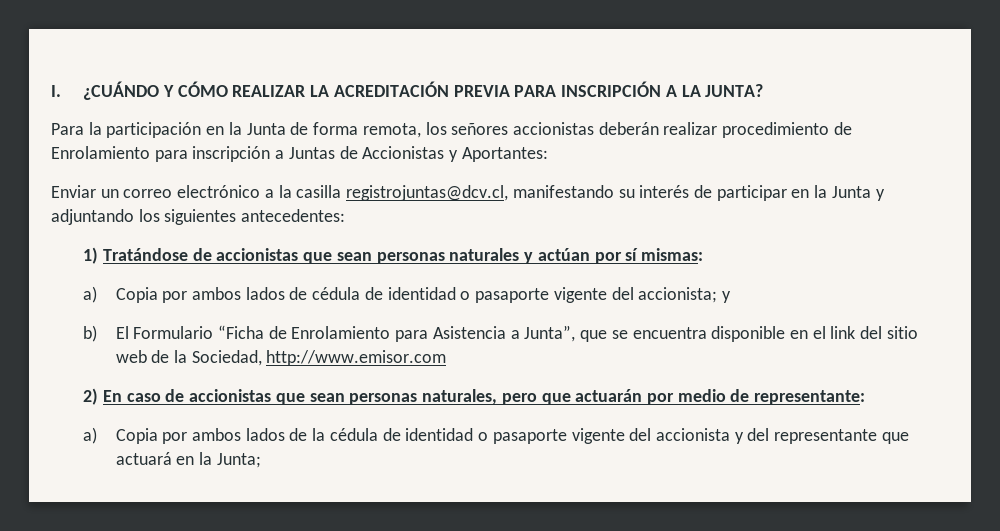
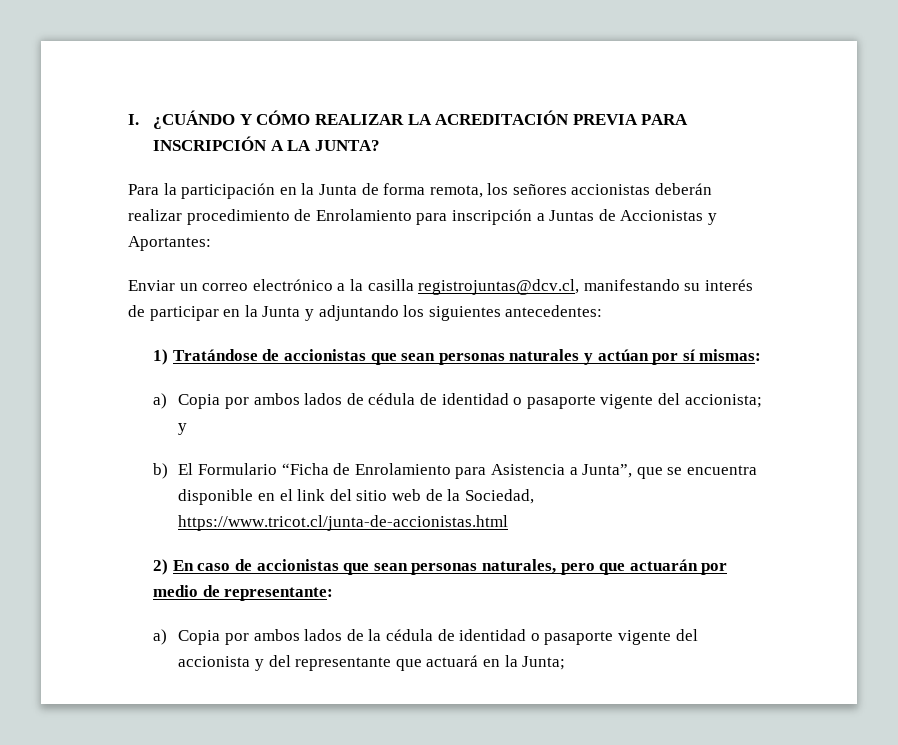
[266,350,447,366] http://www.emisor.com -> [178,515,509,531] https://www.tricot.cl/junta-de-accionistas.html

